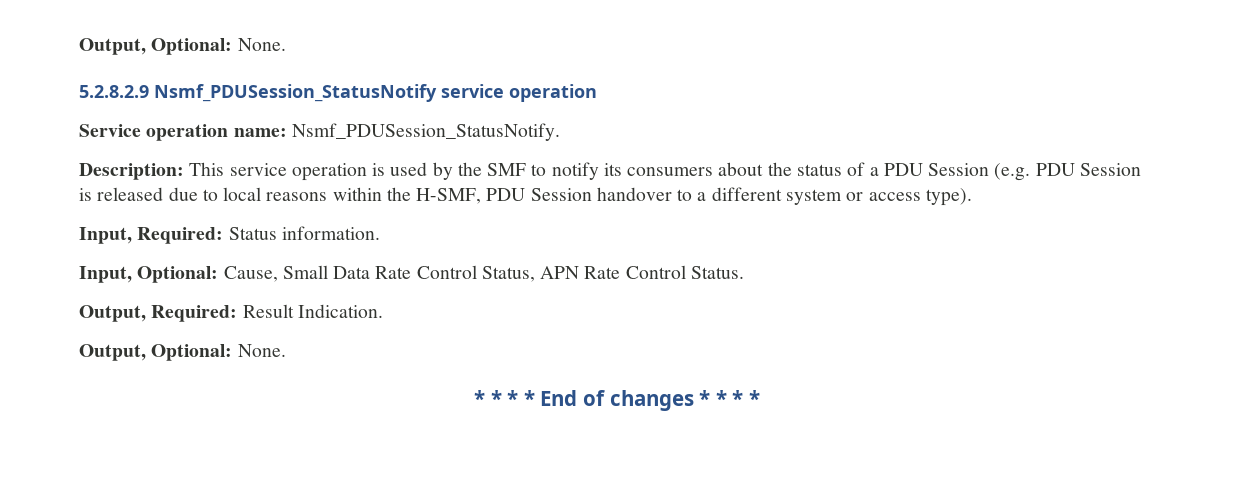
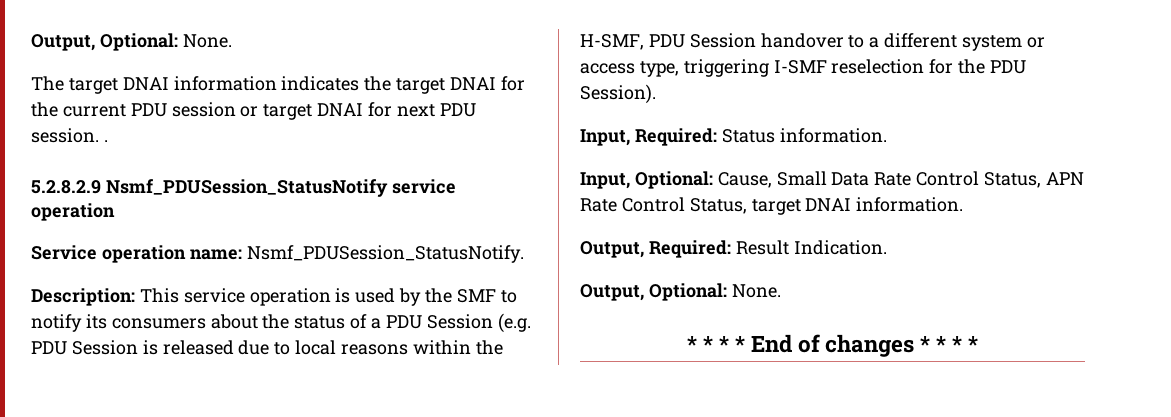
[79,38,286,55] Output, Optional: None. -> [31,33,232,51] [31,76,525,94] [31,102,476,120] [31,128,108,143] Output, Optional: None. // The target DNAI information indicates the target DNAI for the current PDU session or target DNAI for next PDU session. .
[925,188,972,206] type). -> [639,59,1027,77] [580,84,656,104] type, triggering I-SMF reselection for the PDU Session).
[690,266,744,279] Status. -> [689,197,964,215] Status, target DNAI information.

